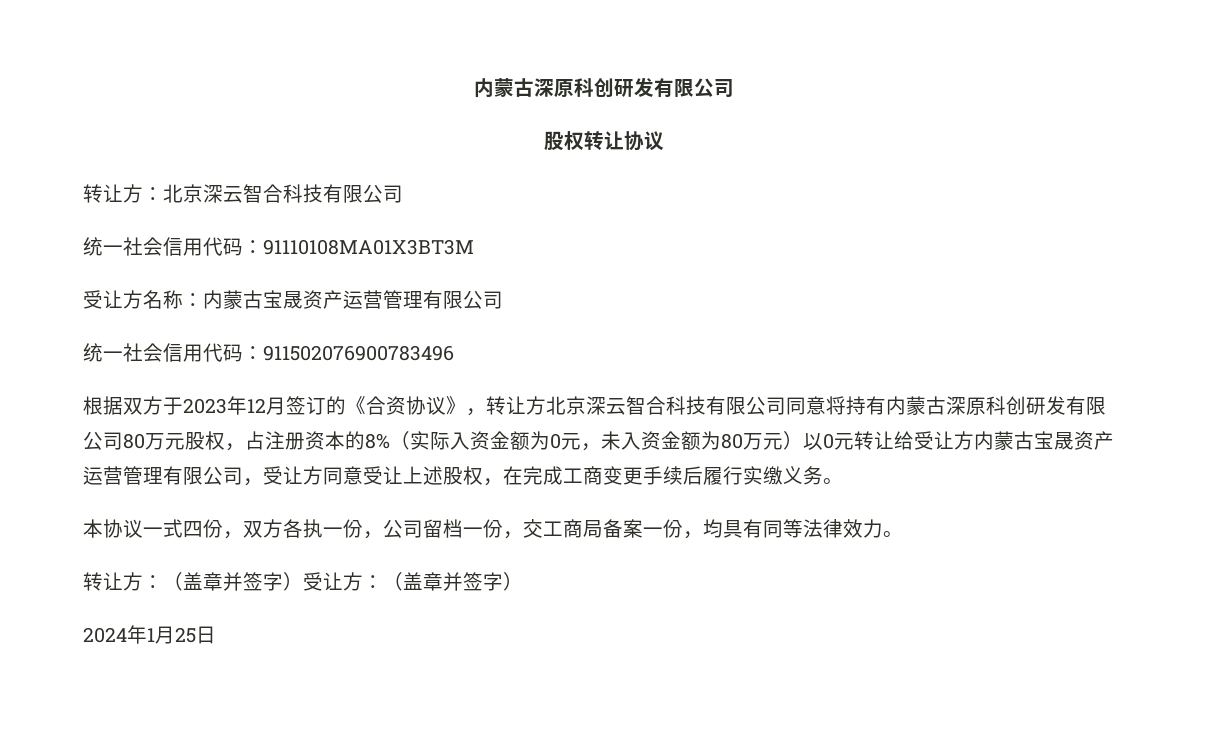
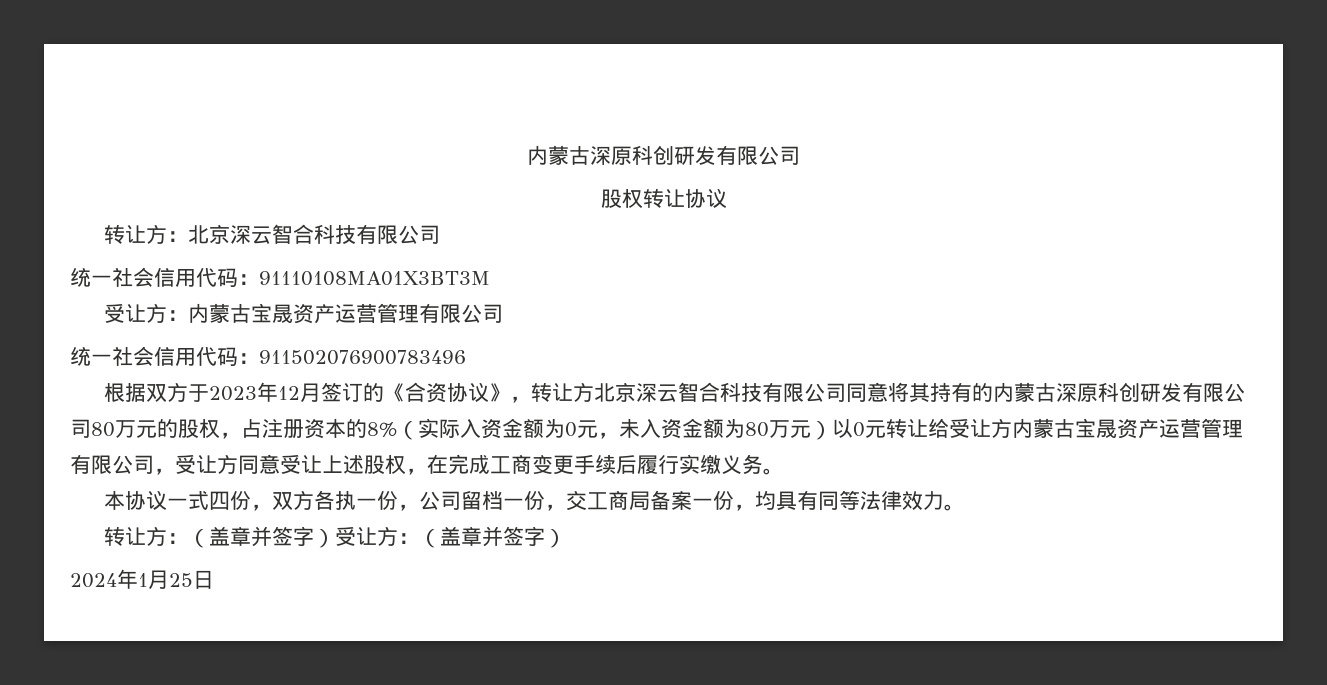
[143,290,183,309] 名称 -> (167, 313) none
[846,396,886,415] 持有 -> [908,382,993,402] 其持有的
(185, 441) none -> [157,419,178,438] 的

